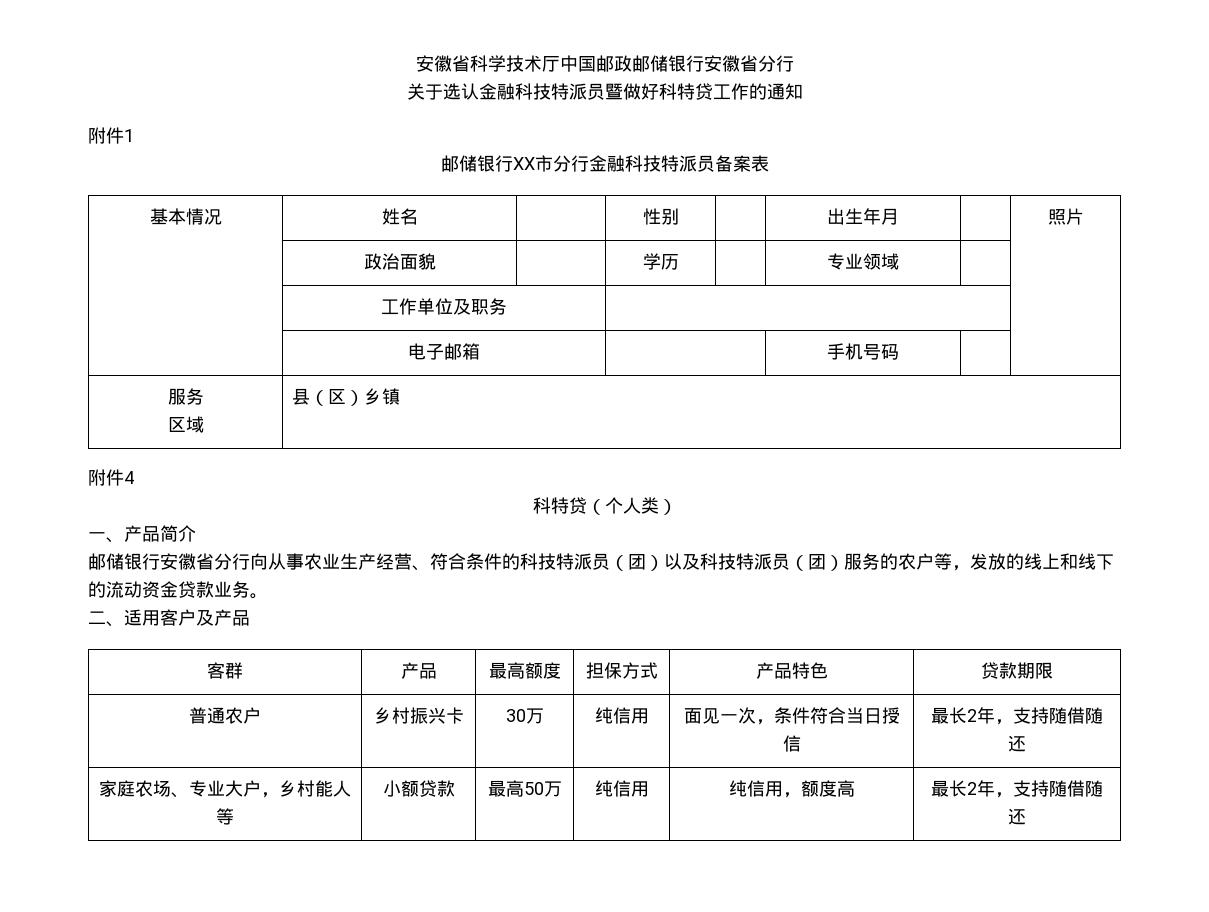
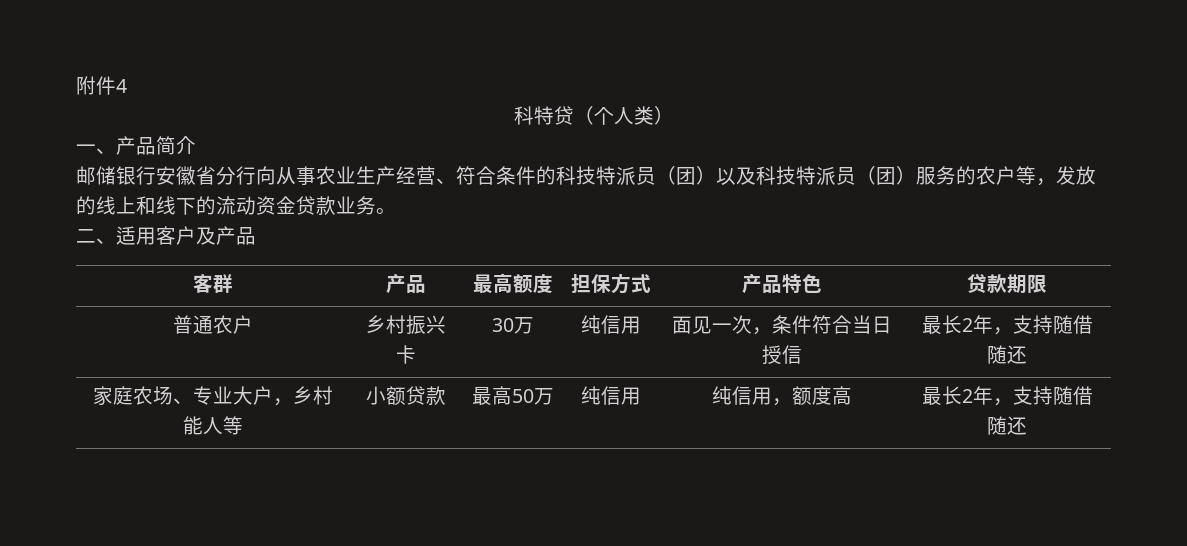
[415,55,794,72] [406,83,803,100] [88,127,134,144] [440,155,769,172] [149,208,222,225] [381,208,418,225] [642,208,679,225] [827,208,899,225] [1047,208,1084,225] [363,253,436,270] [642,253,679,270] [827,253,899,270] [381,298,507,315] [408,343,480,360] [827,343,899,360] [167,388,204,405] [167,416,204,433] [291,388,400,406] 安徽省科学技术厅中国邮政邮储银行安徽省分行 // 关于选认金融科技特派员暨做好科特贷工作的通知 // 附件1 // 邮储银行XX市分行金融科技特派员备案表 // 基本情况 | 姓名 | | 性别 | | 出生年月 | | 照片 // | 政治面貌 | | 学历 | | 专业领域 | | // | 工作单位及职务 | | // | 电子邮箱 | | 手机号码 | | // 服务 // 区域 | 县（区）乡镇 // -> (76, 85) none

